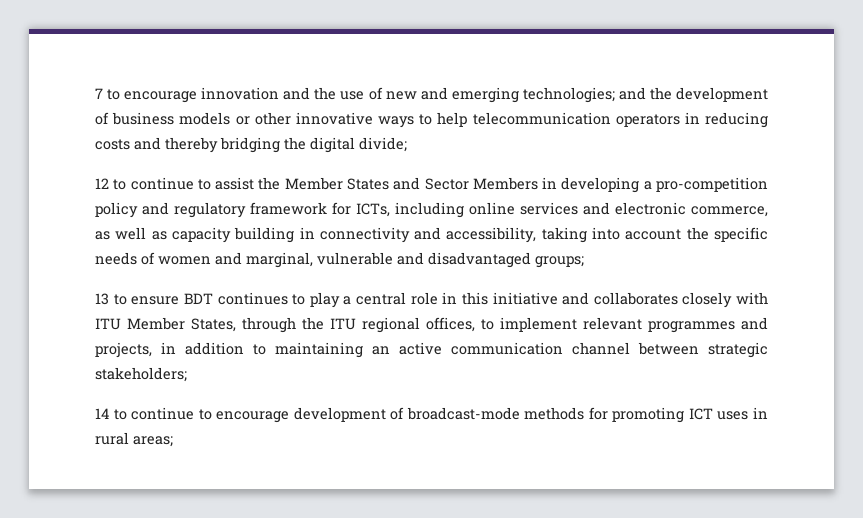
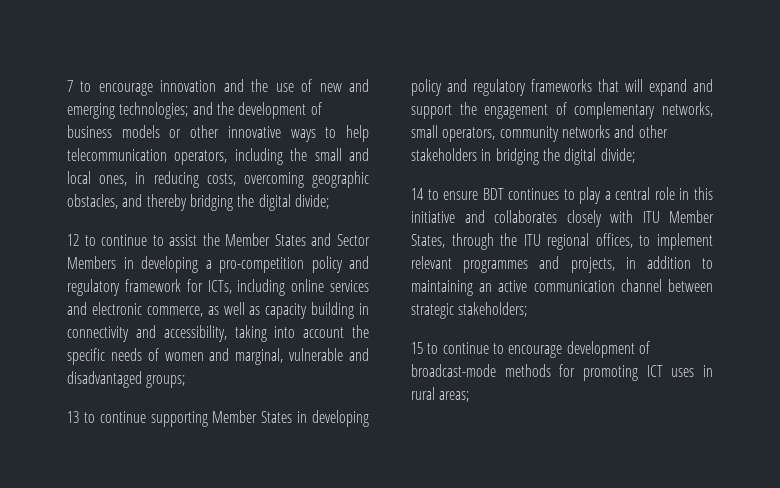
[615,112,768,128] [95,139,130,150] operators in reducing costs -> [174,148,369,165] [67,171,369,188] [67,194,118,209] operators, including the small and local ones, in reducing costs, overcoming geographic obstacles,
(127, 299) none -> [99,410,369,427] [411,79,713,96] [411,102,713,119] [411,125,668,142] [411,148,635,165] [411,188,439,200] continue supporting Member States in developing policy and regulatory frameworks that will expand and support the engagement of complementary networks, small operators, community networks and other stakeholders in bridging the digital divide; // 14 to
[95,408,109,419] 14 -> [411,342,423,354] 15

